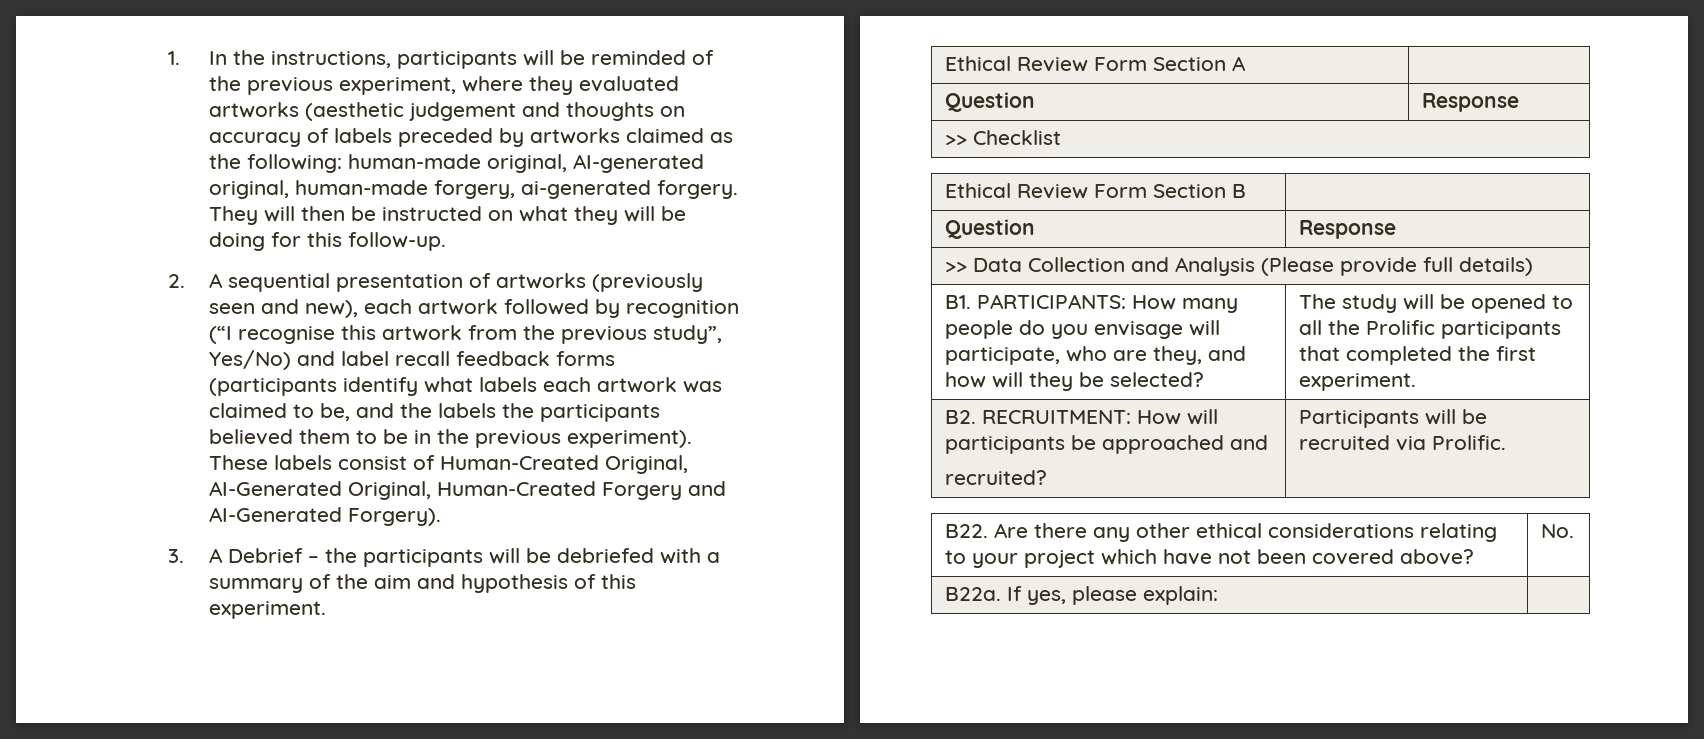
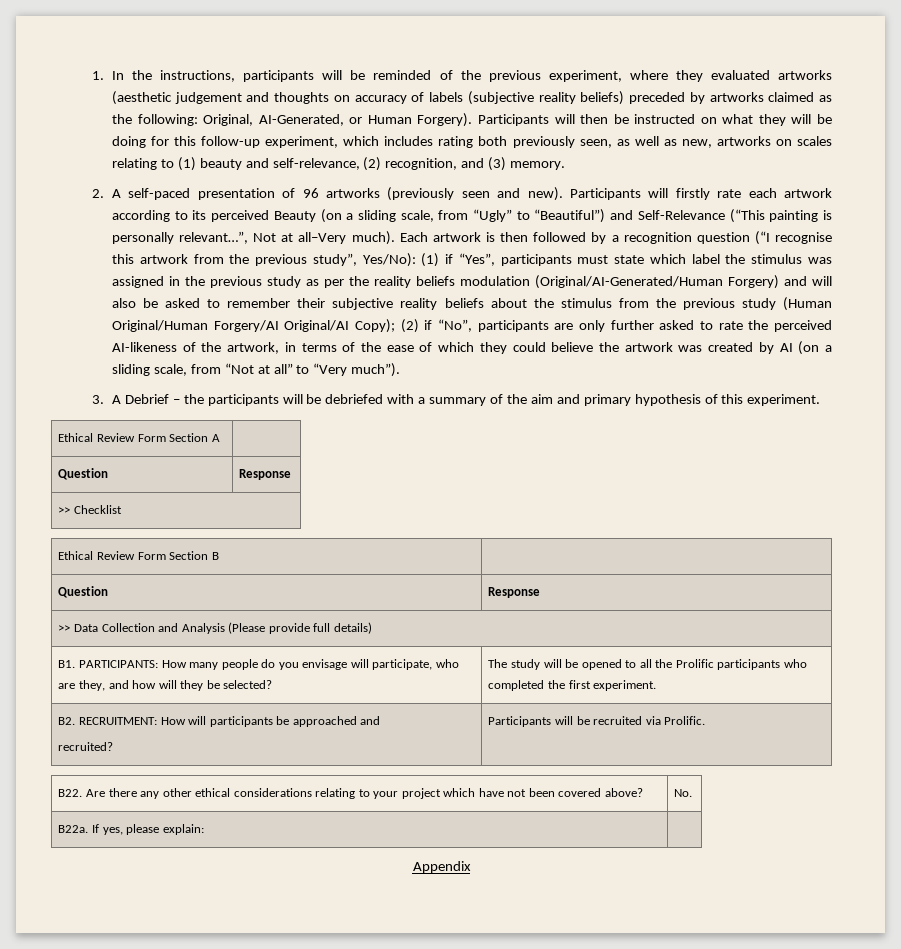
(392, 135) none -> [467,91,625,105] (subjective reality beliefs)
[347,154,704,173] [208,180,738,199] [208,206,258,225] human-made original, AI-generated original, human-made forgery, ai-generated forgery. They -> [203,113,549,127] Original, AI-Generated, or Human Forgery). Participants
[347,232,446,251] follow-up. -> [201,136,833,148] [111,157,566,171] follow-up experiment, which includes rating both previously seen, as well as new, artworks on scales relating to (1) beauty and self-relevance, (2) recognition, and (3) memory.
[227,273,330,292] sequential -> [128,188,191,200] self-paced
(491, 280) none -> [302,188,319,198] 96
[304,299,739,318] new), each artwork followed by recognition -> [527,187,832,201] [111,209,832,223] [111,231,750,245] new). Participants will firstly rate each artwork according to its perceived Beauty (on a sliding scale, from “Ugly” to “Beautiful”) and Self-Relevance (“This painting is personally relevant…”, Not at all–Very much). Each artwork is then followed by a recognition question
[208,350,615,370] [208,377,722,396] [208,403,660,422] [208,429,692,448] [208,455,688,474] [208,481,726,500] [208,507,441,526] Yes/No) and label recall feedback forms (participants identify what labels each artwork was claimed to be, and the labels the participants believed them to be in the previous experiment). These labels consist of Human-Created Original, AI-Generated Original, Human-Created Forgery and AI-Generated Forgery). -> [362,253,832,267] [111,275,832,289] [111,297,833,311] [111,319,832,333] [111,341,832,355] [111,363,401,377] Yes/No): (1) if “Yes”, participants must state which label the stimulus was assigned in the previous study as per the reality beliefs modulation (Original/AI-Generated/Human Forgery) and will also be asked to remember their subjective reality beliefs about the stimulus from the previous study (Human Original/Human Forgery/AI Original/AI Copy); (2) if “No”, participants are only further asked to rate the perceived AI-likeness of the artwork, in terms of the ease of which they could believe the artwork was created by AI (on a sliding scale, from “Not at all” to “Very much”).
(455, 581) none -> [583,394,631,406] primary
[1298,346,1340,361] that -> [783,659,807,668] who
(1218, 595) none -> [412,861,471,873] // Appendix

